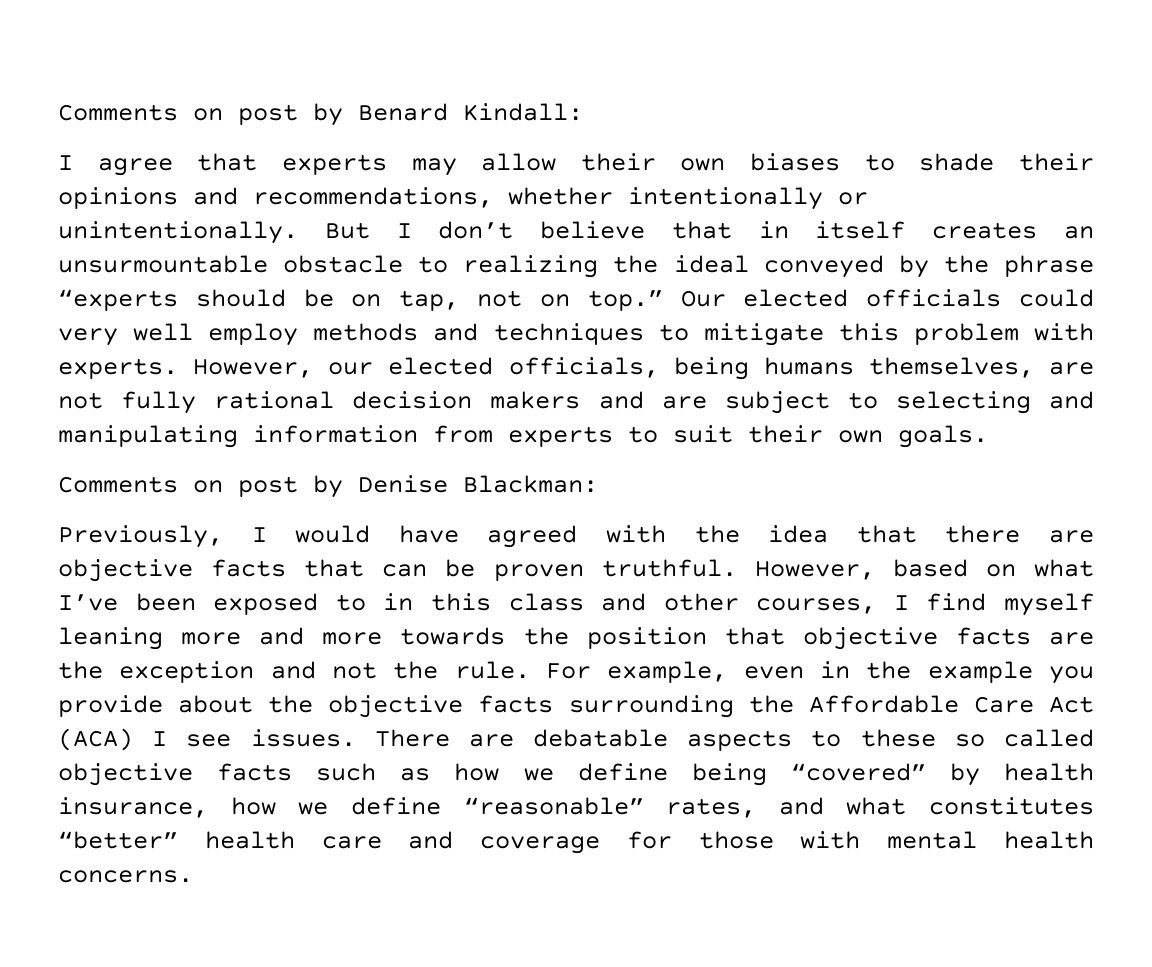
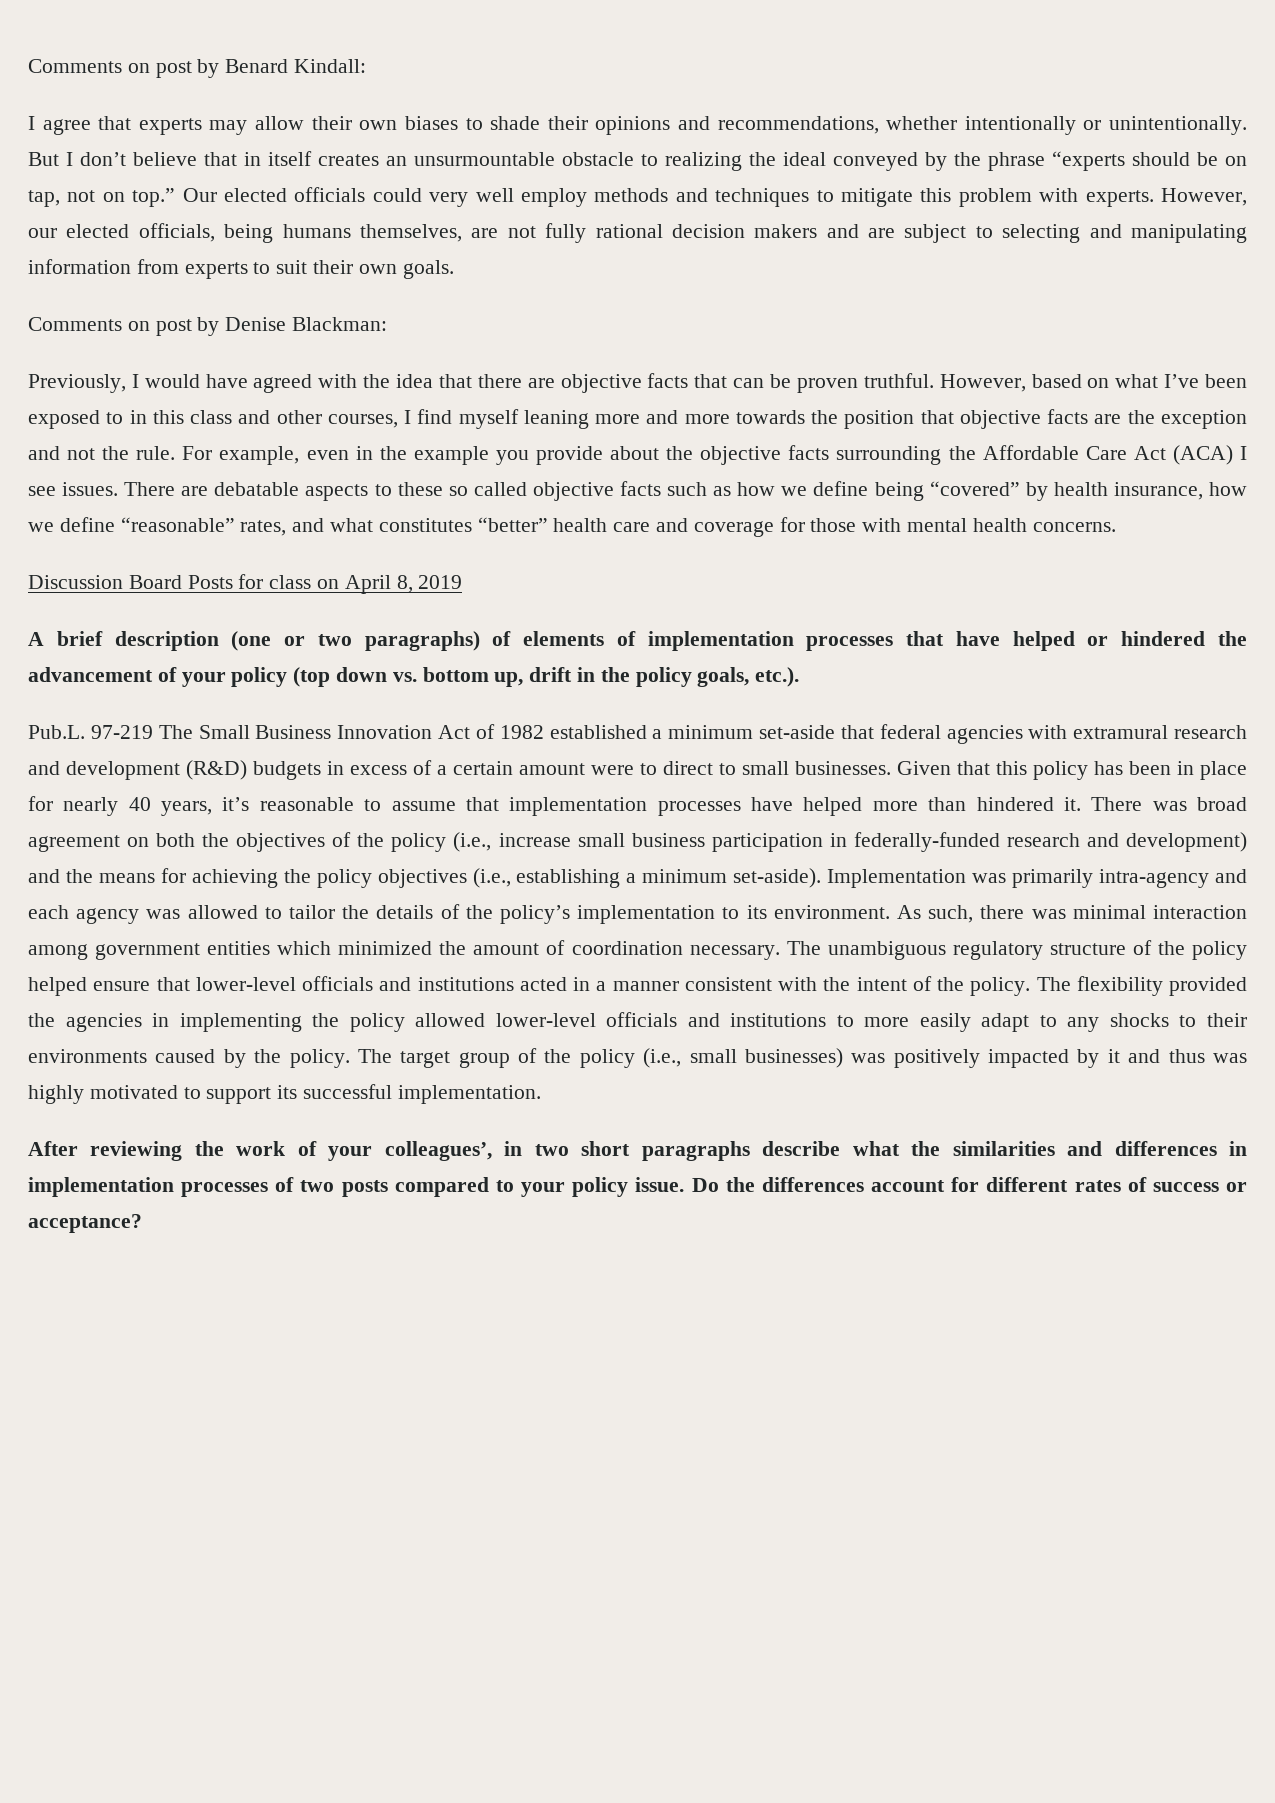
(193, 876) none -> [28,574,463,594] [28,631,1247,651] [28,667,800,687] [28,724,1247,744] [28,760,1247,780] [28,796,1248,816] [28,832,1247,852] [28,868,1248,888] [28,904,1248,924] [28,940,1247,960] [28,976,1247,996] [28,1012,1247,1032] [28,1048,1247,1068] [28,1084,541,1104] [28,1141,1248,1161] [28,1177,1247,1197] [28,1214,142,1233] // Discussion Board Posts for class on April 8, 2019 // A brief description (one or two paragraphs) of elements of implementation processes that have helped or hindered the advancement of your policy (top down vs. bottom up, drift in the policy goals, etc.). // Pub.L. 97-219 The Small Business Innovation Act of 1982 established a minimum set-aside that federal agencies with extramural research and development (R&D) budgets in excess of a certain amount were to direct to small businesses. Given that this policy has been in place for nearly 40 years, it’s reasonable to assume that implementation processes have helped more than hindered it. There was broad agreement on both the objectives of the policy (i.e., increase small business participation in federally-funded research and development) and the means for achieving the policy objectives (i.e., establishing a minimum set-aside). Implementation was primarily intra-agency and each agency was allowed to tailor the details of the policy’s implementation to its environment. As such, there was minimal interaction among government entities which minimized the amount of coordination necessary. The unambiguous regulatory structure of the policy helped ensure that lower-level officials and institutions acted in a manner consistent with the intent of the policy. The flexibility provided the agencies in implementing the policy allowed lower-level officials and institutions to more easily adapt to any shocks to their environments caused by the policy. The target group of the policy (i.e., small businesses) was positively impacted by it and thus was highly motivated to support its successful implementation. // After reviewing the work of your colleagues’, in two short paragraphs describe what the similarities and differences in implementation processes of two posts compared to your policy issue. Do the differences account for different rates of success or acceptance?

